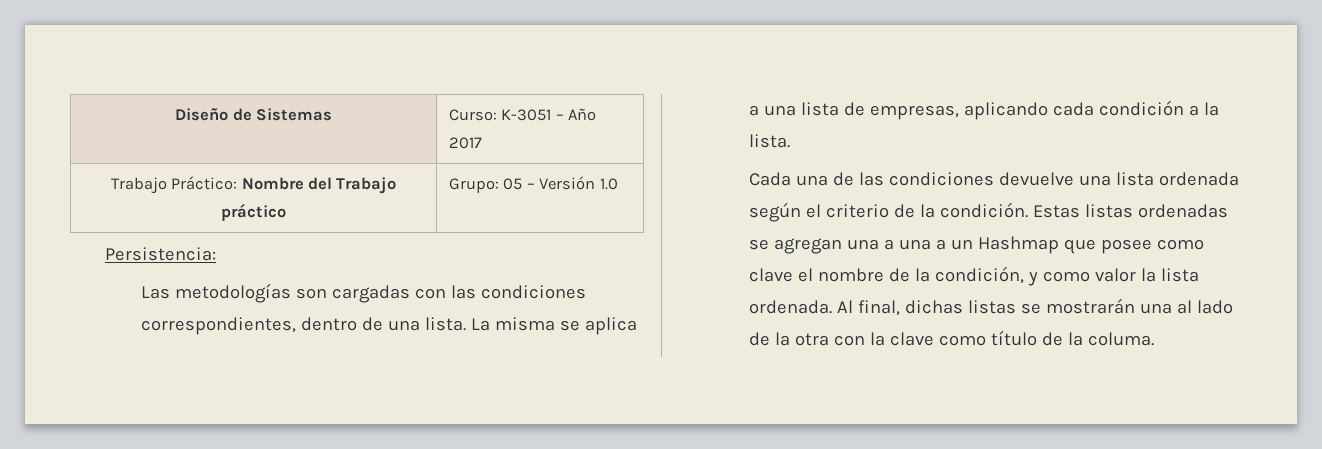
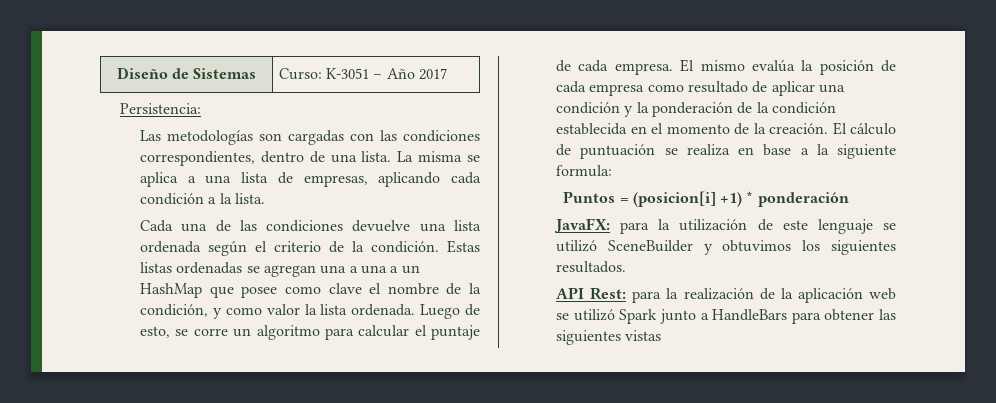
[110,176,397,194] [221,203,286,221] [448,176,618,193] // Trabajo Práctico: Nombre del Trabajo práctico | Grupo: 05 – Versión 1.0 -> (447, 74) none
[977,236,1059,254] Hashmap -> [140,283,203,298] HashMap
[836,298,1233,316] [748,330,1154,346] Al final, dichas listas se mostrarán una al lado de la otra con la clave como título de la columa. -> [420,304,480,319] [140,325,480,340] [556,59,897,75] [556,81,845,96] [556,102,836,117] [556,122,896,135] [556,144,897,159] [556,165,613,177] [563,191,849,207] [554,218,896,234] [556,240,896,255] [556,261,627,273] [556,287,897,303] [556,309,897,324] [556,330,662,345] Luego de esto, se corre un algoritmo para calcular el puntaje de cada empresa. El mismo evalúa la posición de cada empresa como resultado de aplicar una condición y la ponderación de la condición establecida en el momento de la creación. El cálculo de puntuación se realiza en base a la siguiente formula: // Puntos = (posicion[i] +1) * ponderación // JavaFX: para la utilización de este lenguaje se utilizó SceneBuilder y obtuvimos los siguientes resultados. // API Rest: para la realización de la aplicación web se utilizó Spark junto a HandleBars para obtener las siguientes vistas

